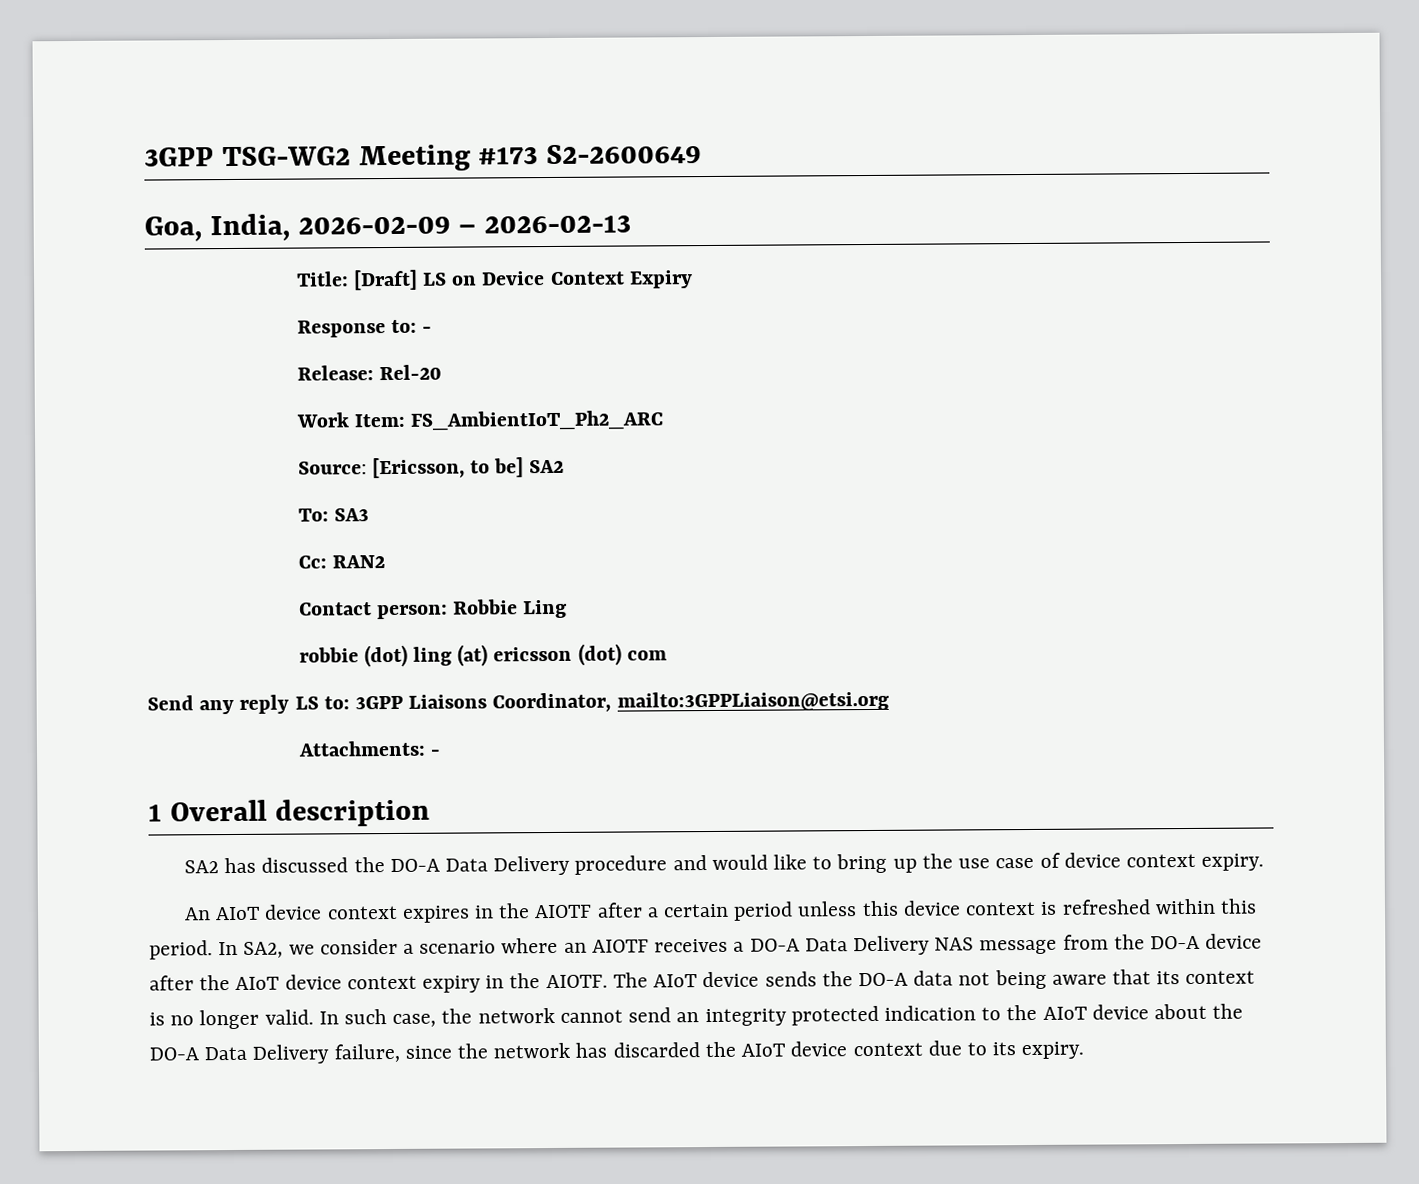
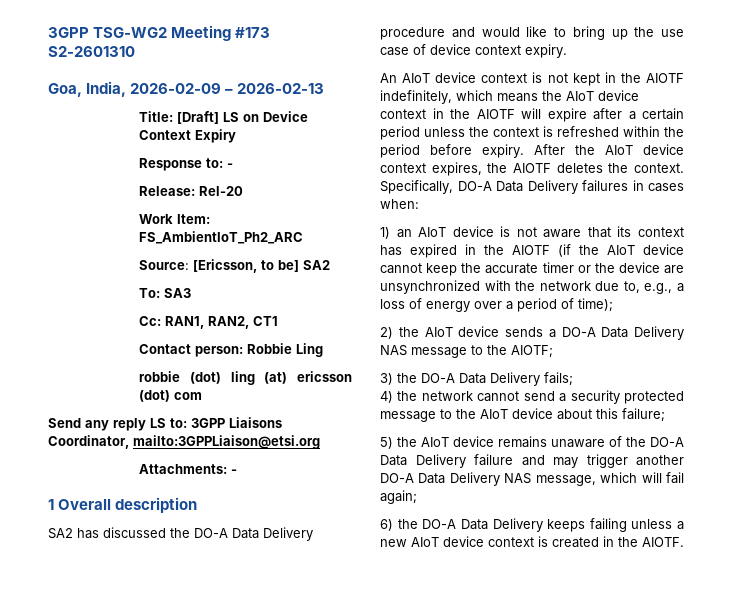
[546,144,703,165] S2-2600649 -> [48,46,135,57] S2-2601310
[331,555,385,569] RAN2 -> [165,316,279,329] RAN1, RAN2, CT1
[401,903,593,923] expires in the AIOTF -> [532,72,684,86] [380,90,639,104] [380,108,587,122] is not kept in the AIOTF indefinitely, which means the AIoT device context in the AIOTF will expire
[861,900,961,917] this device -> [469,127,489,137] the
[1219,898,1257,914] [149,937,729,960] this period. In SA2, we consider a scenario where an AIOTF receives -> [664,127,684,137] [380,144,684,158] [380,162,684,176] [380,180,684,194] [380,199,419,209] [380,226,684,239] [380,244,684,258] [380,262,684,276] [380,280,684,294] [380,298,613,312] [380,326,543,339] the period before expiry. After the AIoT device context expires, the AIOTF deletes the context. Specifically, DO-A Data Delivery failures in cases when: // 1) an AIoT device is not aware that its context has expired in the AIOTF (if the AIoT device cannot keep the accurate timer or the device are unsynchronized with the network due to, e.g., a loss of energy over a period of time); // 2) the AIoT device sends
[1062,933,1263,950] [149,969,1256,993] [149,1005,976,1030] from the DO-A device after the AIoT device context expiry in the AIOTF. The AIoT device sends the DO-A data not being aware that its context is no longer valid. In such case, the network cannot send an integrity protected indication -> [471,345,553,358] [380,372,573,386] [380,390,684,404] [380,411,436,422] to the AIOTF; // 3) the DO-A Data Delivery fails; // 4) the network cannot send a security protected message
[1212,1003,1244,1019] [149,1040,1085,1064] the DO-A Data Delivery failure, since the network has discarded the AIoT device context due to its expiry. -> [596,408,665,422] [380,436,684,449] [380,454,684,468] [380,472,684,486] [380,490,417,504] [380,518,684,532] [380,536,684,548] this failure; // 5) the AIoT device remains unaware of the DO-A Data Delivery failure and may trigger another DO-A Data Delivery NAS message, which will fail again; // 6) the DO-A Data Delivery keeps failing unless a new AIoT device context is created in the AIOTF.

